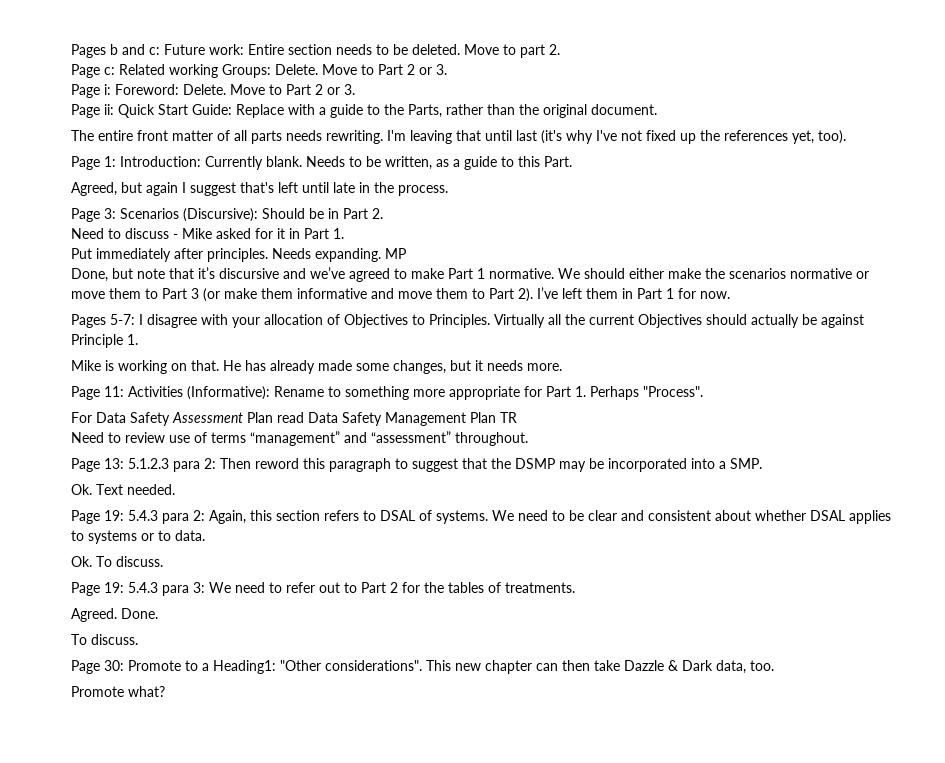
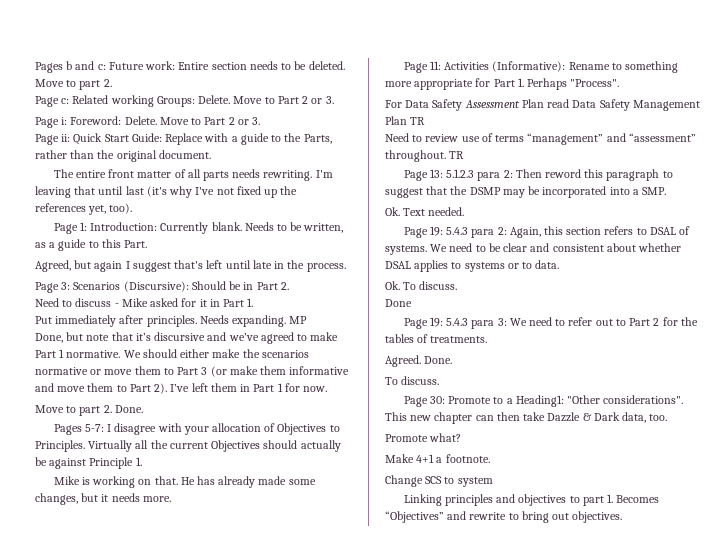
(730, 295) none -> [35,405,143,416] // Move to part 2. Done.
(528, 439) none -> [449,151,465,159] TR
(163, 561) none -> [385,299,412,307] // Done
(165, 691) none -> [385,454,490,463] [385,475,493,487] [403,494,660,506] [385,511,623,523] // Make 4+1 a footnote. // Change SCS to system // Linking principles and objectives to part 1. Becomes “Objectives” and rewrite to bring out objectives.

